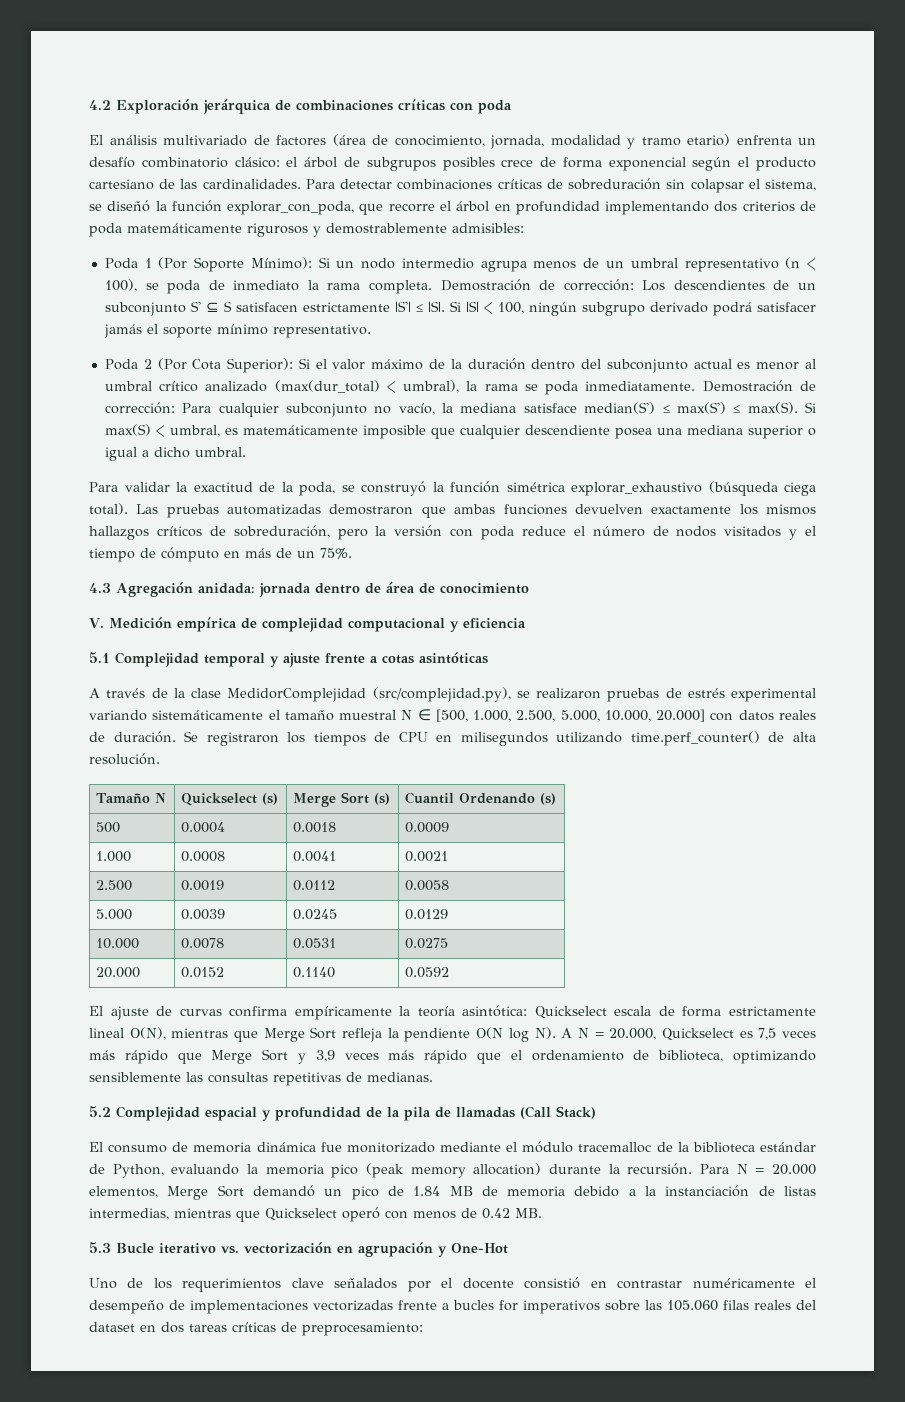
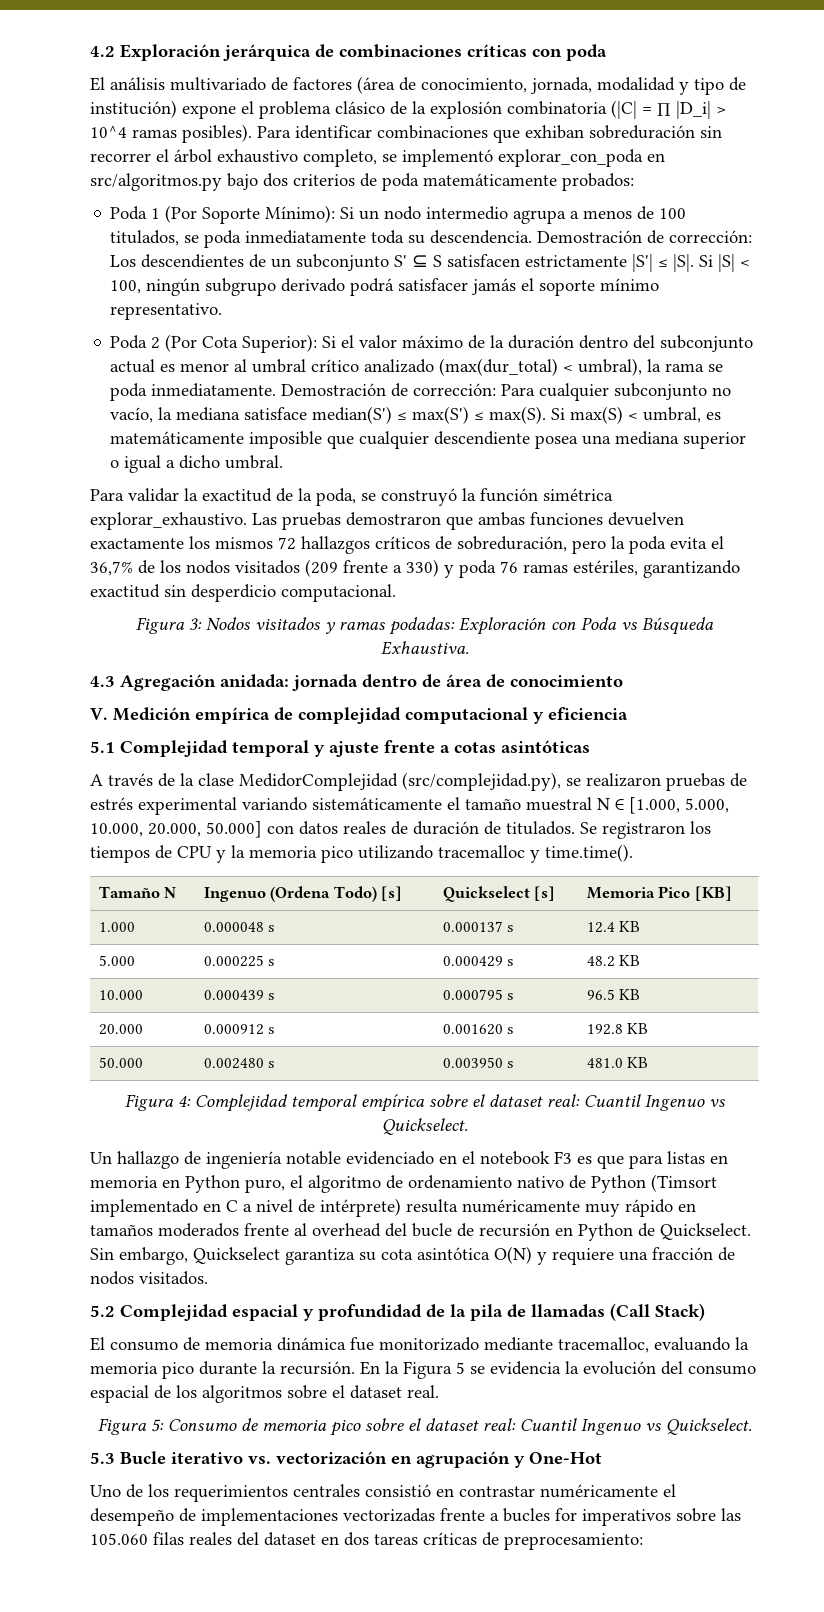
[641,134,816,146] [89,157,817,171] [89,178,817,193] [89,200,710,215] tramo etario) enfrenta un desafío combinatorio clásico: el árbol de subgrupos posibles crece de forma exponencial según el producto cartesiano de las cardinalidades. Para detectar combinaciones críticas de sobreduración sin colapsar el sistema, se diseñó la función explorar_con_poda, que recorre el árbol en profundidad implementando -> [694,77,746,95] [90,100,726,119] [90,124,722,143] [90,149,665,167] [90,173,258,191] tipo de institución) expone el problema clásico de la explosión combinatoria (|C| = ∏ |D_i| > 10^4 ramas posibles). Para identificar combinaciones que exhiban sobreduración sin recorrer el árbol exhaustivo completo, se implementó explorar_con_poda en src/algoritmos.py bajo
[247,223,524,237] rigurosos y demostrablemente admisibles: -> [562,173,634,191] probados:
[533,257,816,272] [104,279,432,294] menos de un umbral representativo (n < 100), se poda de inmediato la rama completa. -> [570,206,687,220] [110,230,533,248] a menos de 100 titulados, se poda inmediatamente toda su descendencia.
[571,481,816,496] [89,503,128,515] explorar_exhaustivo (búsqueda ciega total). -> [90,512,247,530] explorar_exhaustivo.
[227,504,322,515] automatizadas -> (341, 521) none
(817, 509) none -> [278,537,296,550] 72
[394,525,816,540] [89,547,352,562] versión con poda reduce el número de nodos visitados y el tiempo de cómputo en más de un 75%. -> [629,536,724,554] [90,559,740,578] [90,584,396,602] [136,617,714,635] [380,641,469,655] poda evita el 36,7% de los nodos visitados (209 frente a 330) y poda 76 ramas estériles, garantizando exactitud sin desperdicio computacional. // Figura 3: Nodos visitados y ramas podadas: Exploración con Poda vs Búsqueda Exhaustiva.
[435,709,706,722] [500, 1.000, 2.500, 5.000, 10.000, 20.000] -> [629,797,729,814] [90,821,262,838] [1.000, 5.000, 10.000, 20.000, 50.000]
[113,731,176,743] duración. -> [413,821,575,835] duración de titulados.
[436,731,817,746] [89,753,160,765] [95,793,166,803] [180,793,278,806] [292,792,390,807] [404,792,556,805] [95,822,120,833] [180,822,225,833] [292,822,336,833] [404,822,449,833] [95,851,131,862] [180,851,225,862] [292,851,336,862] [404,851,448,862] [95,880,132,891] [180,880,224,891] [292,880,335,891] [404,880,449,891] [95,909,132,920] [180,909,225,920] [292,909,337,920] [404,909,448,920] [95,938,139,949] [180,938,224,949] [292,938,336,949] [404,938,448,949] [95,967,140,978] [180,967,224,978] [292,967,335,978] [404,967,449,978] [89,1005,817,1020] [89,1027,817,1042] [89,1049,816,1064] [89,1072,433,1086] en milisegundos utilizando time.perf_counter() de alta resolución. // Tamaño N | Quickselect (s) | Merge Sort (s) | Cuantil Ordenando (s) // 500 | 0.0004 | 0.0018 | 0.0009 // 1.000 | 0.0008 | 0.0041 | 0.0021 // 2.500 | 0.0019 | 0.0112 | 0.0058 // 5.000 | 0.0039 | 0.0245 | 0.0129 // 10.000 | 0.0078 | 0.0531 | 0.0275 // 20.000 | 0.0152 | 0.1140 | 0.0592 // El ajuste de curvas confirma empíricamente la teoría asintótica: Quickselect escala de forma estrictamente lineal O(N), mientras que Merge Sort refleja la pendiente O(N log N). A N = 20.000, Quickselect es 7,5 veces más rápido que Merge Sort y 3,9 veces más rápido que el ordenamiento de biblioteca, optimizando sensiblemente las consultas repetitivas de medianas. -> [216,844,633,863] [98,886,177,898] [203,886,403,902] [442,886,556,902] [586,886,732,901] [98,922,135,932] [203,922,275,932] [442,921,514,932] [586,921,641,933] [98,955,135,966] [203,955,275,967] [442,956,514,967] [586,955,641,967] [98,990,143,1000] [203,990,275,1000] [442,989,514,1000] [586,989,641,1000] [98,1024,143,1035] [203,1024,275,1035] [442,1024,514,1035] [586,1023,649,1035] [98,1057,143,1068] [203,1058,275,1069] [442,1057,514,1068] [586,1057,649,1068] [124,1094,725,1112] [381,1118,468,1135] [90,1151,728,1169] [90,1174,717,1193] [90,1198,696,1217] [90,1223,751,1241] [90,1246,735,1265] [90,1271,208,1285] y la memoria pico utilizando tracemalloc y time.time(). // Tamaño N | Ingenuo (Ordena Todo) [s] | Quickselect [s] | Memoria Pico [KB] // 1.000 | 0.000048 s | 0.000137 s | 12.4 KB // 5.000 | 0.000225 s | 0.000429 s | 48.2 KB // 10.000 | 0.000439 s | 0.000795 s | 96.5 KB // 20.000 | 0.000912 s | 0.001620 s | 192.8 KB // 50.000 | 0.002480 s | 0.003950 s | 481.0 KB // Figura 4: Complejidad temporal empírica sobre el dataset real: Cuantil Ingenuo vs Quickselect. // Un hallazgo de ingeniería notable evidenciado en el notebook F3 es que para listas en memoria en Python puro, el algoritmo de ordenamiento nativo de Python (Timsort implementado en C a nivel de intérprete) resulta numéricamente muy rápido en tamaños moderados frente al overhead del bucle de recursión en Python de Quickselect. Sin embargo, Quickselect garantiza su cota asintótica O(N) y requiere una fracción de nodos visitados.
[506,1141,816,1153] [89,1163,816,1178] [89,1185,816,1200] [89,1207,542,1222] el módulo tracemalloc de la biblioteca estándar de Python, evaluando la memoria pico (peak memory allocation) durante la recursión. Para N = 20.000 elementos, Merge Sort demandó un pico de 1.84 MB de memoria debido a la instanciación de listas intermedias, mientras que Quickselect operó con menos de 0.42 MB. -> [558,1337,749,1353] [90,1361,756,1379] [90,1385,439,1403] [97,1418,752,1436] tracemalloc, evaluando la memoria pico durante la recursión. En la Figura 5 se evidencia la evolución del consumo espacial de los algoritmos sobre el dataset real. // Figura 5: Consumo de memoria pico sobre el dataset real: Cuantil Ingenuo vs Quickselect.
[291,1278,514,1292] clave señalados por el docente -> [293,1484,360,1497] centrales

